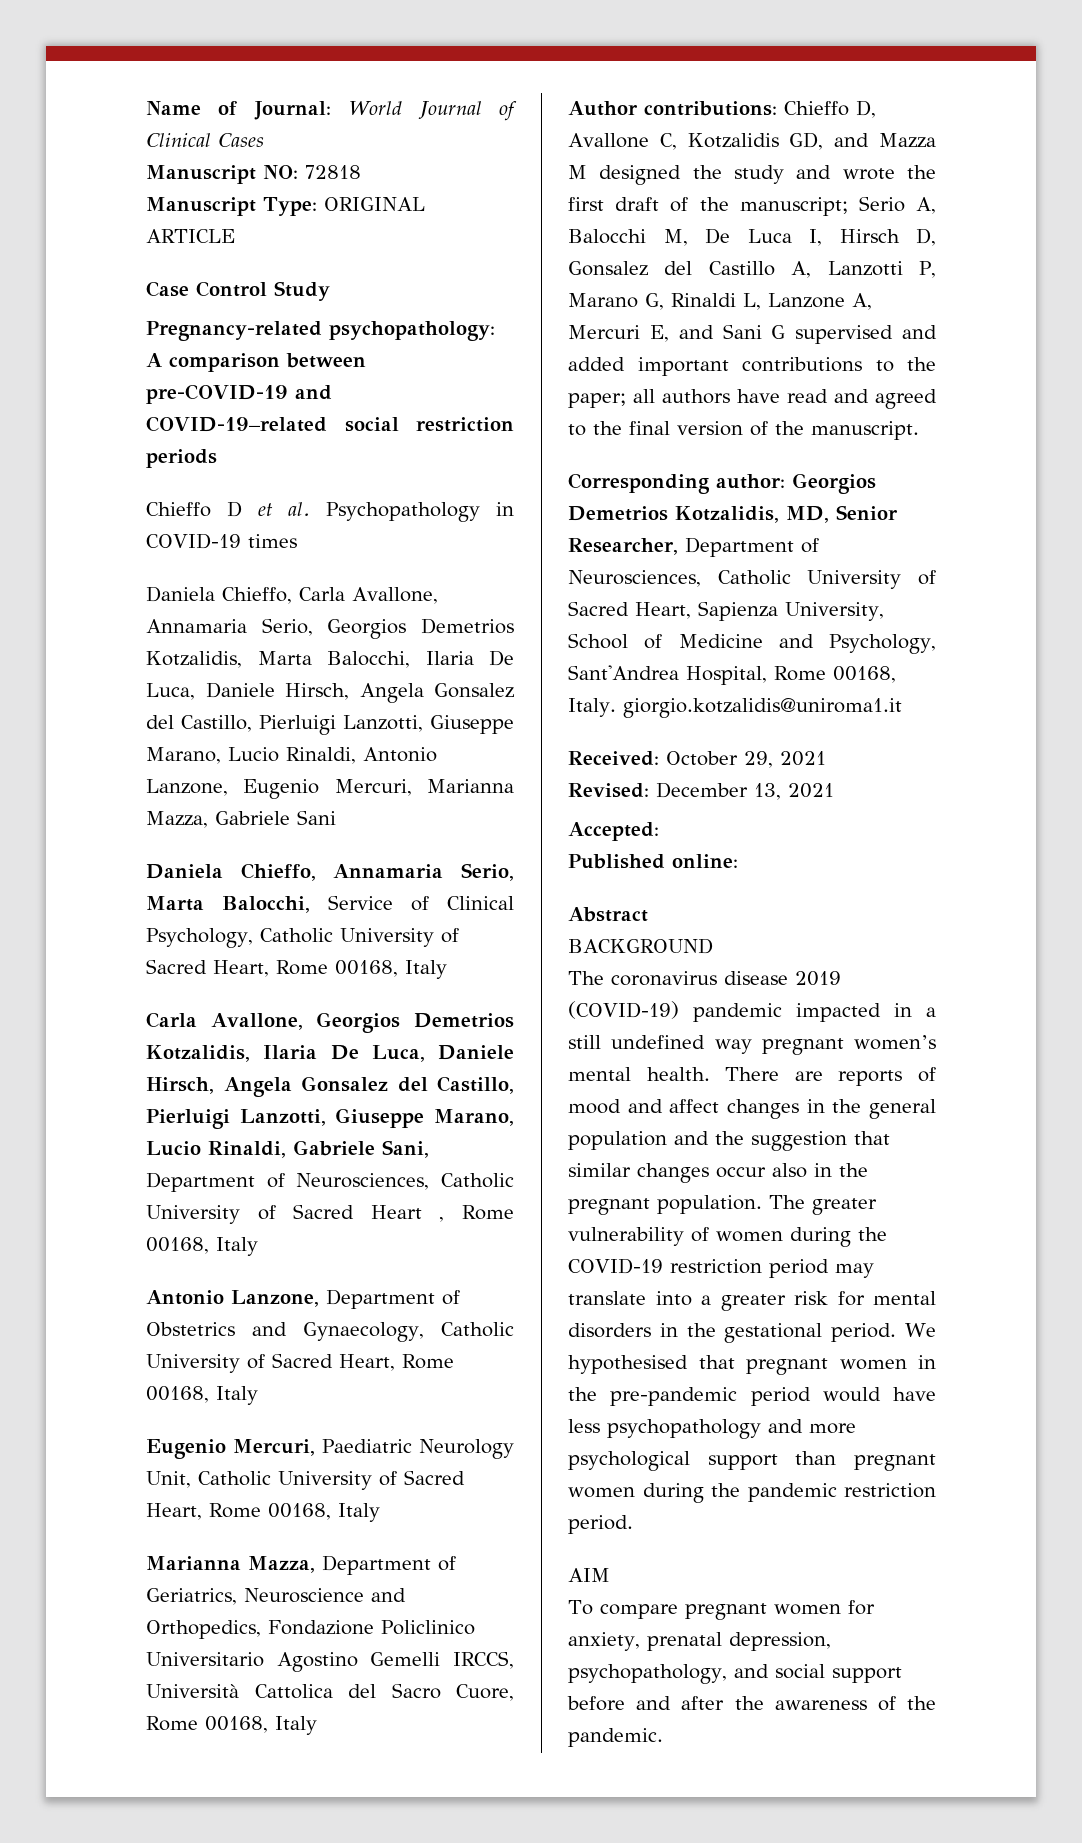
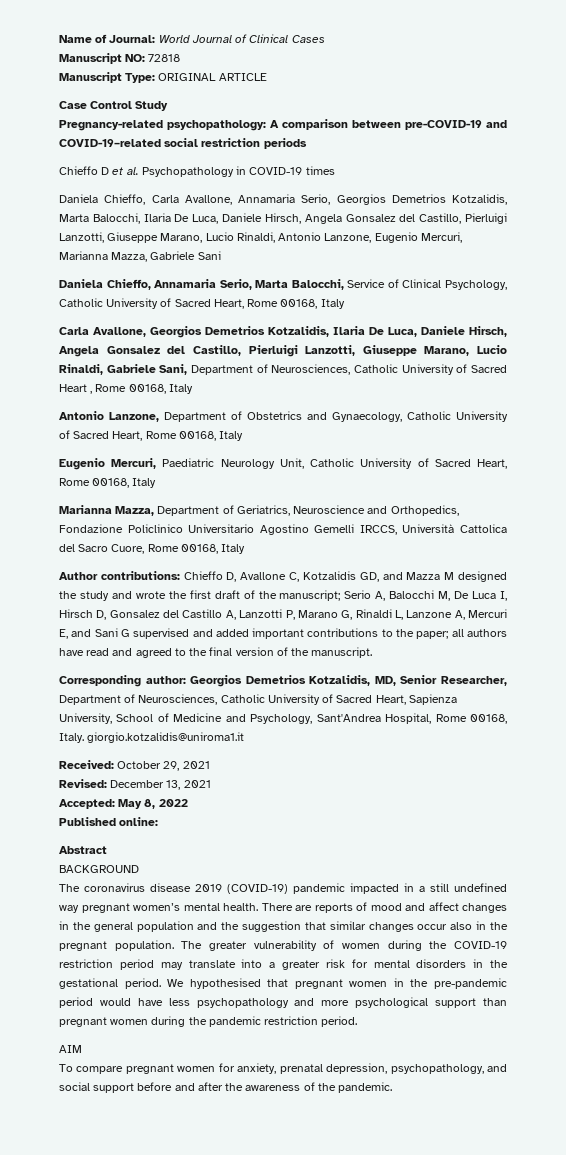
(659, 831) none -> [118,799,188,809] May 8, 2022

